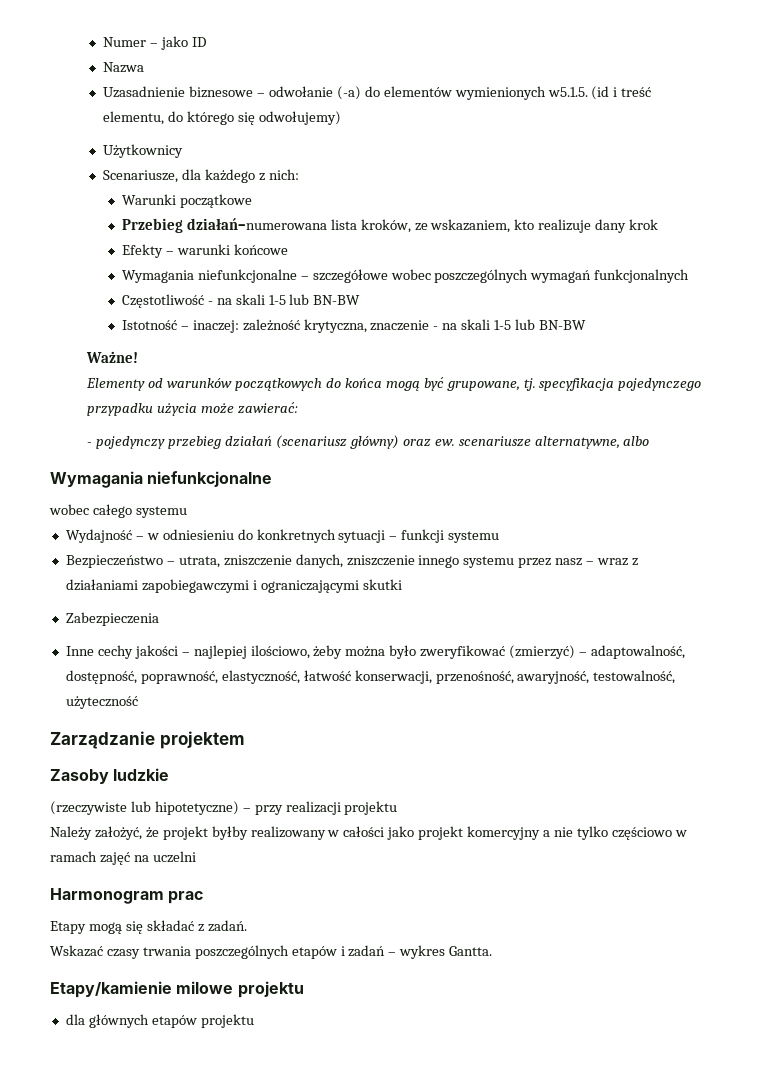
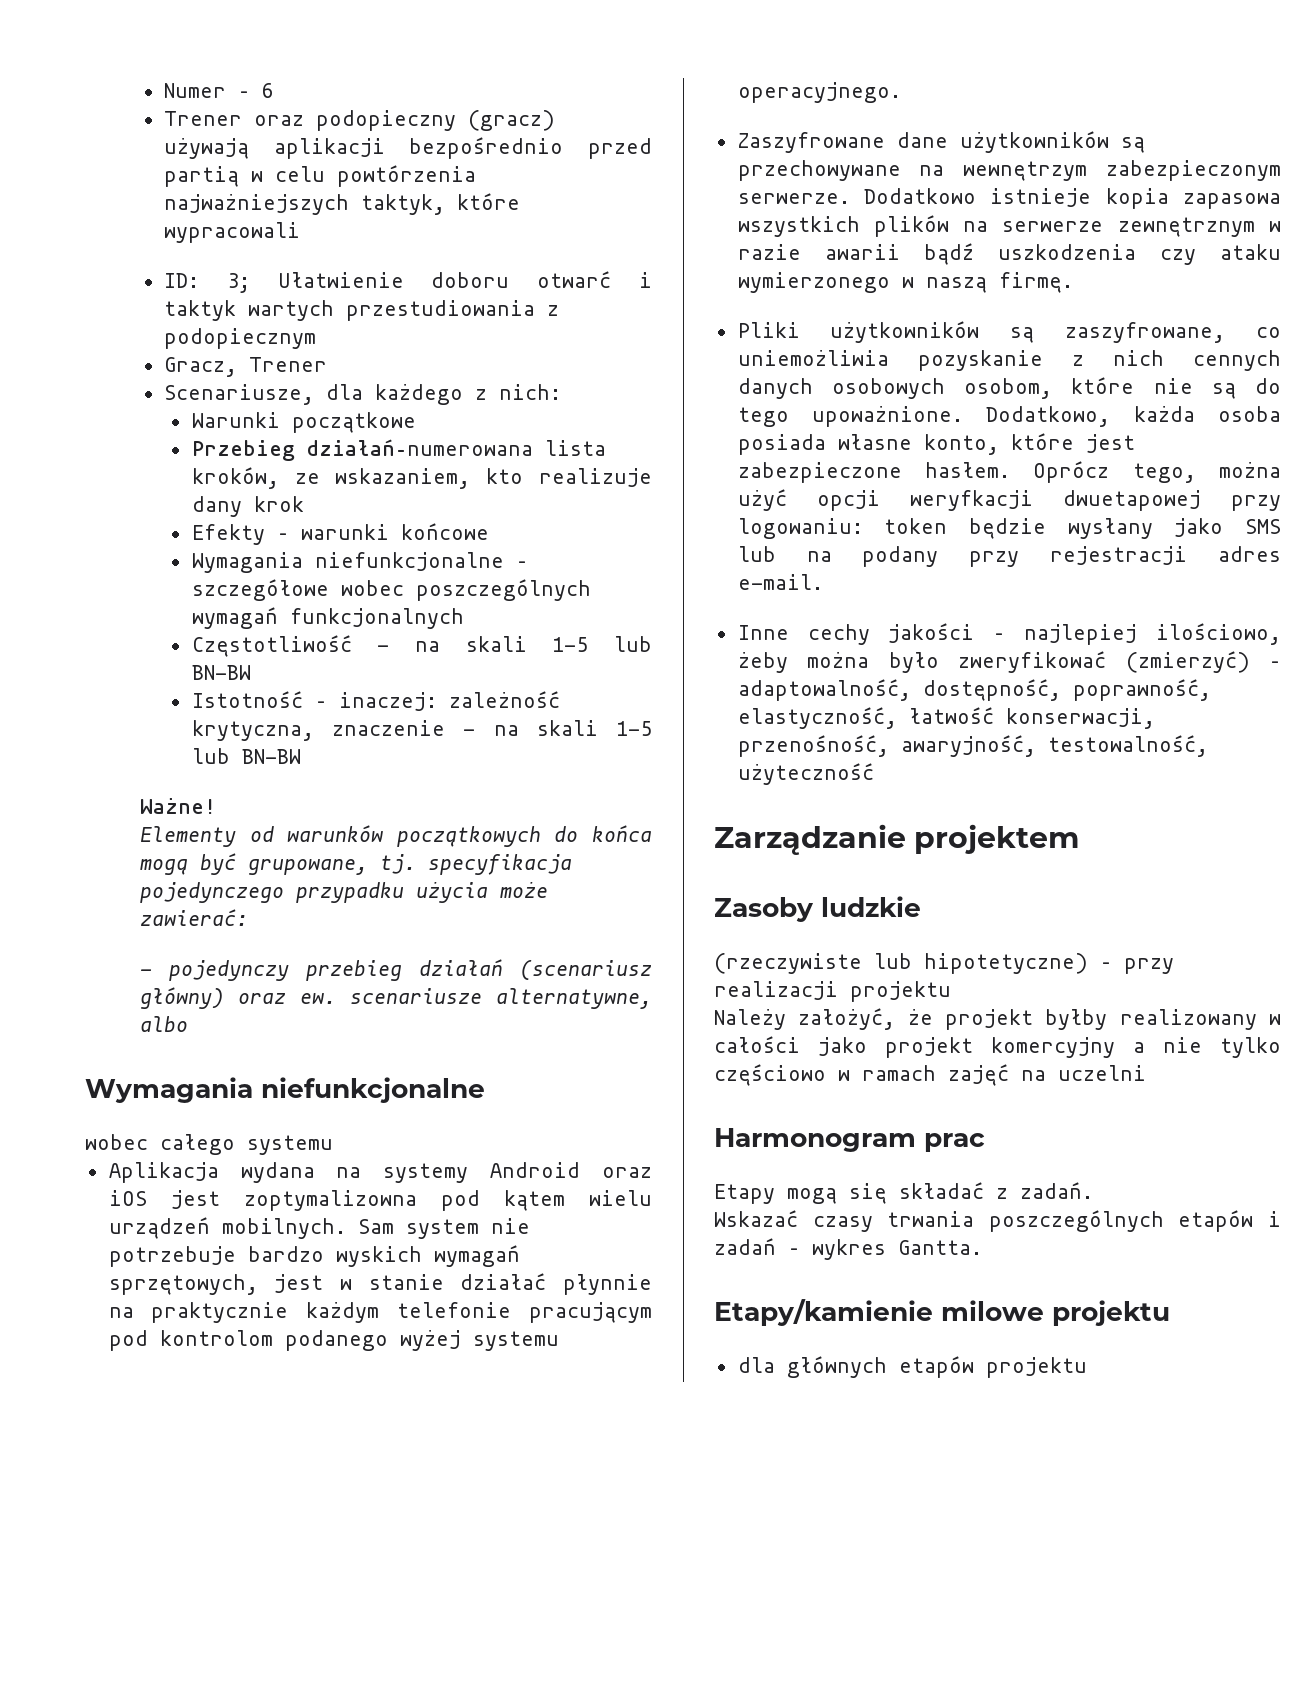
[161,36,206,50] [103,62,145,73] [103,86,652,100] [103,111,341,125] [103,144,184,158] jako ID // Nazwa // Uzasadnienie biznesowe – odwołanie (-a) do elementów wymienionych w5.1.5. (id i treść elementu, do którego się odwołujemy) // Użytkownicy -> [262,83,275,98] [164,110,556,131] [164,137,652,159] [164,165,477,187] [164,193,521,215] [164,222,301,243] [164,271,652,293] [164,300,560,321] [164,328,317,349] [164,357,328,377] 6 // Trener oraz podopieczny (gracz) używają aplikacji bezpośrednio przed partią w celu powtórzenia najważniejszych taktyk, które wypracowali // ID: 3; Ułatwienie doboru otwarć i taktyk wartych przestudiowania z podopiecznym // Gracz, Trener
[65,529,500,543] [65,554,638,568] [65,579,402,593] [65,612,159,626] Wydajność – w odniesieniu do konkretnych sytuacji – funkcji systemu // Bezpieczeństwo – utrata, zniszczenie danych, zniszczenie innego systemu przez nasz – wraz z działaniami zapobiegawczymi i ograniczającymi skutki // Zabezpieczenia -> [108,1162,652,1183] [108,1190,652,1211] [108,1217,530,1239] [108,1245,520,1267] [108,1273,652,1295] [108,1302,652,1323] [108,1330,559,1351] [737,82,901,103] [737,131,1145,153] [737,160,1281,181] [737,188,1281,209] [737,215,1281,237] [737,243,1281,265] [737,272,1073,293] [737,321,1281,343] [737,350,1281,371] [737,377,1281,399] [737,406,1281,427] [737,433,1135,455] [737,461,1281,483] [737,489,1281,511] [737,518,1281,539] [737,546,1281,567] [737,574,823,590] Aplikacja wydana na systemy Android oraz iOS jest zoptymalizowna pod kątem wielu urządzeń mobilnych. Sam system nie potrzebuje bardzo wyskich wymagań sprzętowych, jest w stanie działać płynnie na praktycznie każdym telefonie pracującym pod kontrolom podanego wyżej systemu operacyjnego. // Zaszyfrowane dane użytkowników są przechowywane na wewnętrzym zabezpieczonym serwerze. Dodatkowo istnieje kopia zapasowa wszystkich plików na serwerze zewnętrznym w razie awarii bądź uszkodzenia czy ataku wymierzonego w naszą firmę. // Pliki użytkowników są zaszyfrowane, co uniemożliwia pozyskanie z nich cennych danych osobowych osobom, które nie są do tego upoważnione. Dodatkowo, każda osoba posiada własne konto, które jest zabezpieczone hasłem. Oprócz tego, można użyć opcji weryfkacji dwuetapowej przy logowaniu: token będzie wysłany jako SMS lub na podany przy rejestracji adres e-mail.

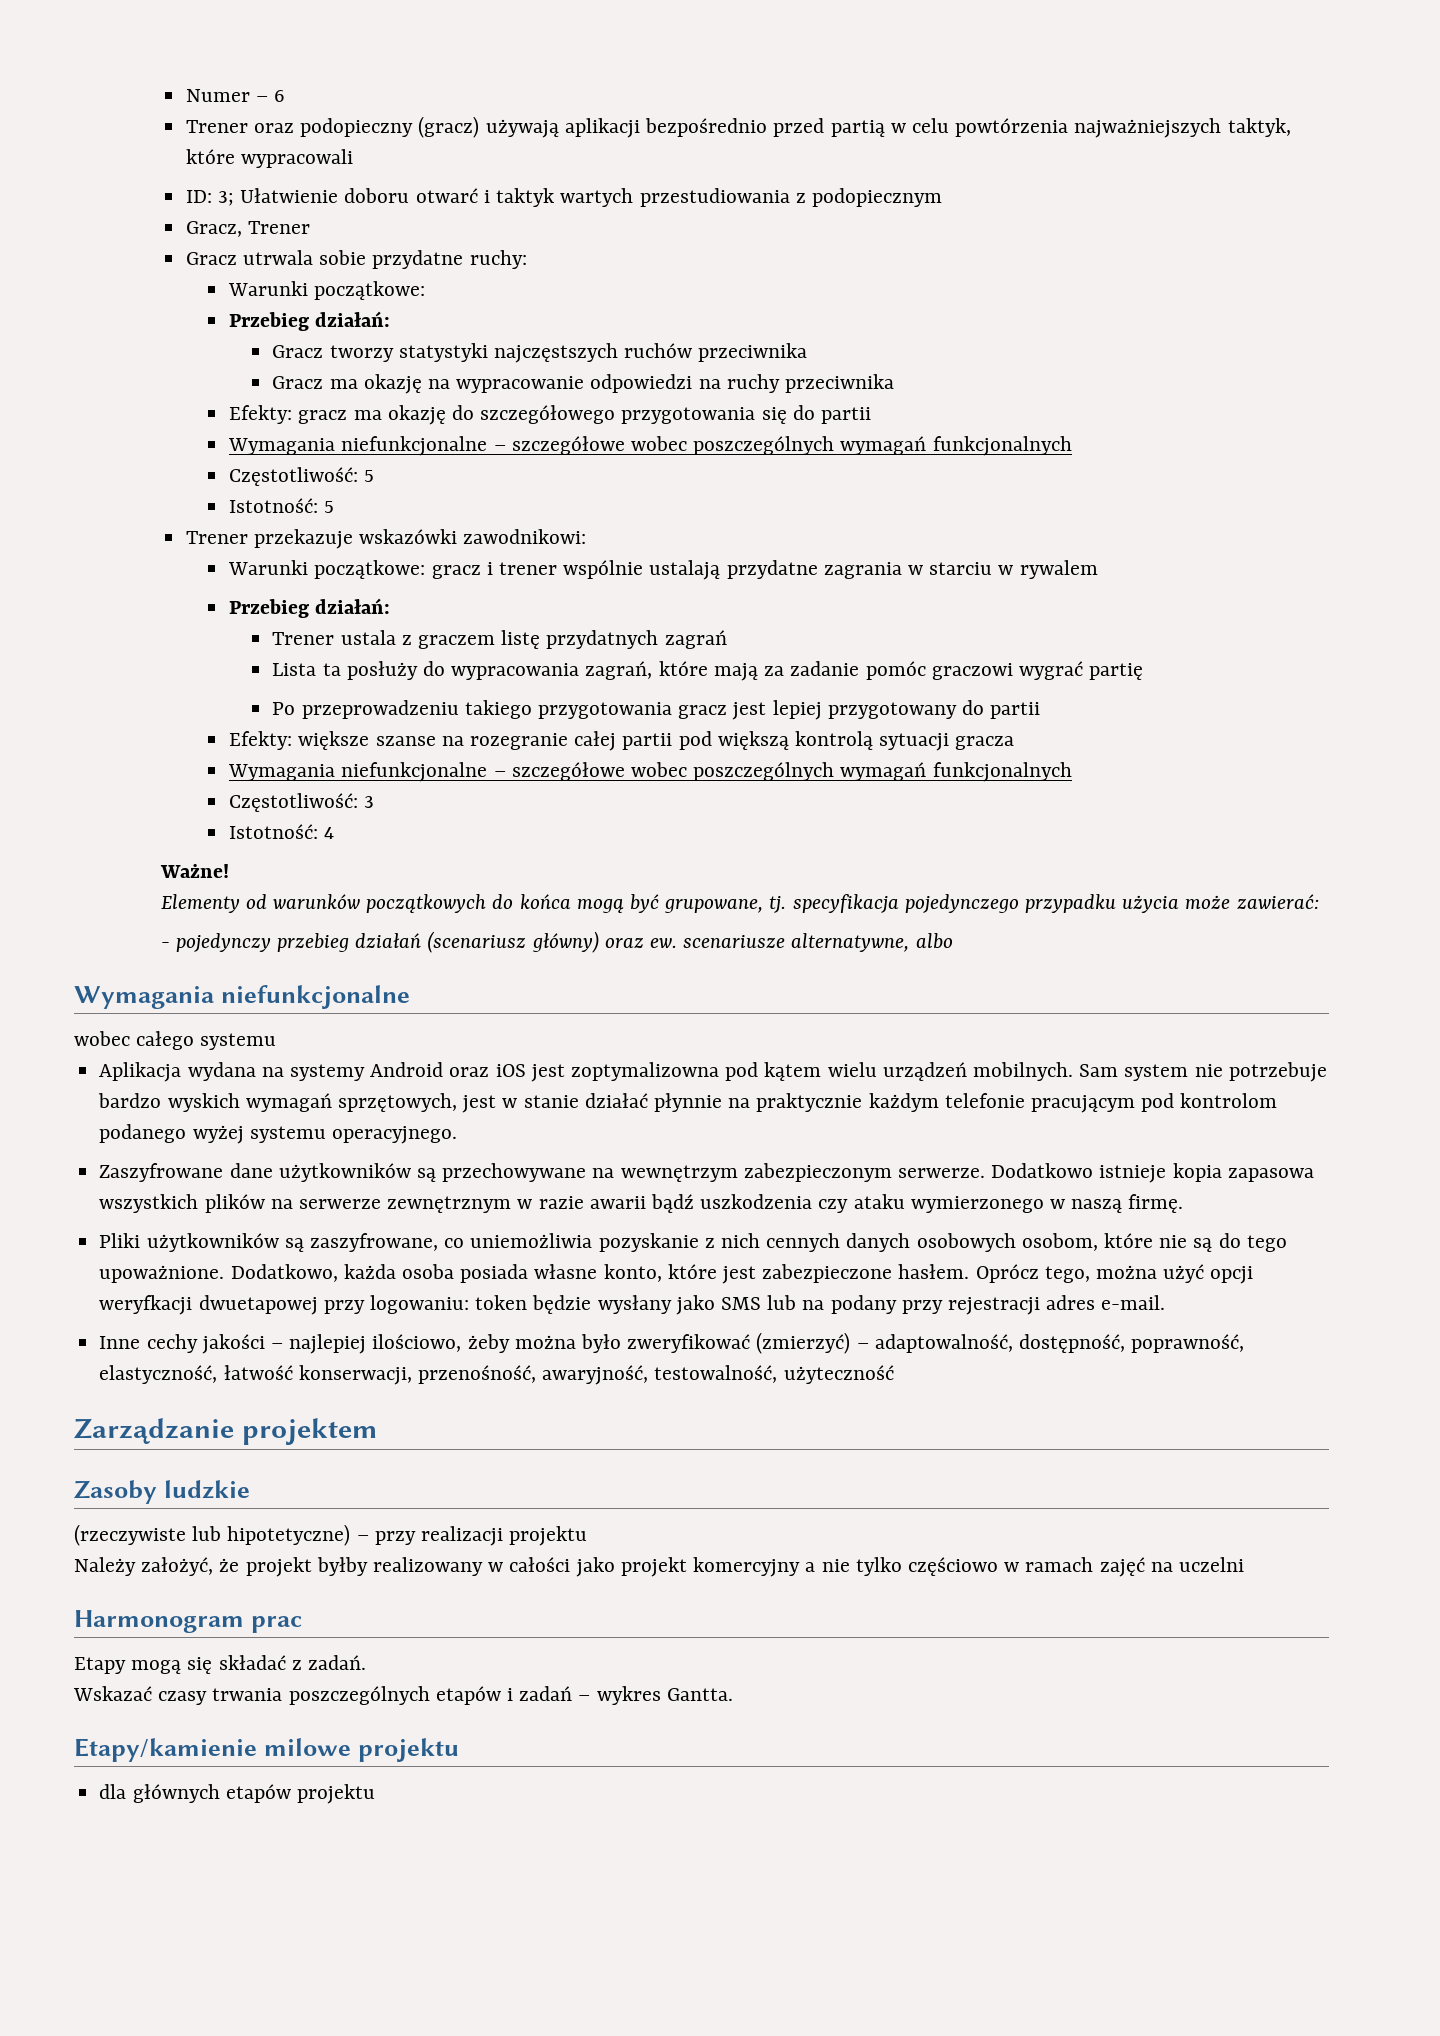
[164,384,562,405] [191,412,416,433] [191,439,606,461] [191,467,652,489] [191,496,304,517] [191,523,489,545] [191,552,528,573] [191,579,591,601] [191,607,464,629] [191,635,652,657] [191,665,251,680] [191,691,560,711] [191,720,652,741] [191,748,301,764] Scenariusze, dla każdego z nich: // Warunki początkowe // Przebieg działań–numerowana lista kroków, ze wskazaniem, kto realizuje dany krok // Efekty – warunki końcowe // Wymagania niefunkcjonalne – szczegółowe wobec poszczególnych wymagań funkcjonalnych // Częstotliwość - na skali 1-5 lub BN-BW // Istotność – inaczej: zależność krytyczna, znaczenie - na skali 1-5 lub BN-BW -> [185,250,527,269] [228,281,426,300] [229,311,391,331] [272,343,808,363] [272,374,895,394] [229,405,872,425] [228,436,1072,456] [229,467,375,486] [229,498,335,513] [185,529,587,549] [228,560,1098,580] [229,598,391,618] [272,630,727,649] [272,661,1144,681] [272,700,1041,720] [229,731,1015,751] [228,762,1072,782] [229,793,375,812] [229,824,335,839] Gracz utrwala sobie przydatne ruchy: // Warunki początkowe: // Przebieg działań: // Gracz tworzy statystyki najczęstszych ruchów przeciwnika // Gracz ma okazję na wypracowanie odpowiedzi na ruchy przeciwnika // Efekty: gracz ma okazję do szczegółowego przygotowania się do partii // Wymagania niefunkcjonalne – szczegółowe wobec poszczególnych wymagań funkcjonalnych // Częstotliwość: 5 // Istotność: 5 // Trener przekazuje wskazówki zawodnikowi: // Warunki początkowe: gracz i trener wspólnie ustalają przydatne zagrania w starciu w rywalem // Przebieg działań: // Trener ustala z graczem listę przydatnych zagrań // Lista ta posłuży do wypracowania zagrań, które mają za zadanie pomóc graczowi wygrać partię // Po przeprowadzeniu takiego przygotowania gracz jest lepiej przygotowany do partii // Efekty: większe szanse na rozegranie całej partii pod większą kontrolą sytuacji gracza // Wymagania niefunkcjonalne – szczegółowe wobec poszczególnych wymagań funkcjonalnych // Częstotliwość: 3 // Istotność: 4

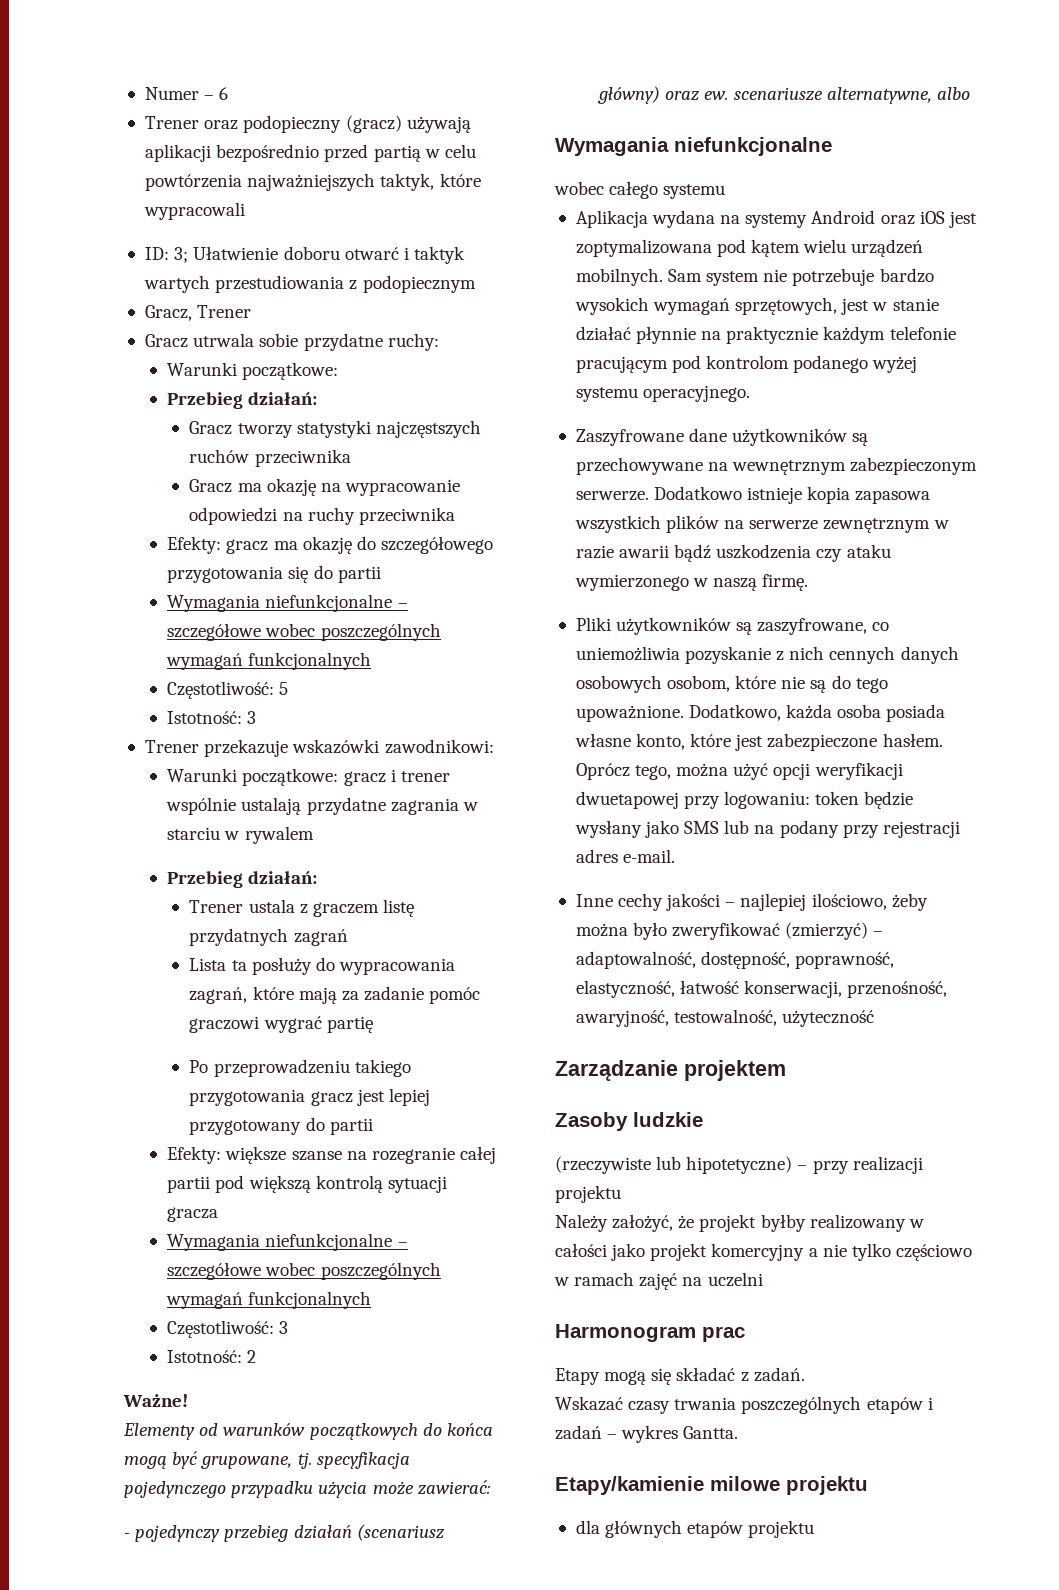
[324,501,335,513] 5 -> [247,711,257,724] 3
[324,827,335,839] 4 -> [247,1350,257,1363] 2
[570,1062,719,1081] zoptymalizowna -> [575,239,712,257] zoptymalizowana
[167,1093,240,1112] wyskich -> [574,297,649,315] wysokich
[620,1165,738,1182] wewnętrzym -> [732,460,847,475] wewnętrznym
[99,1295,193,1315] weryfkacji -> [814,762,903,780] weryfikacji

